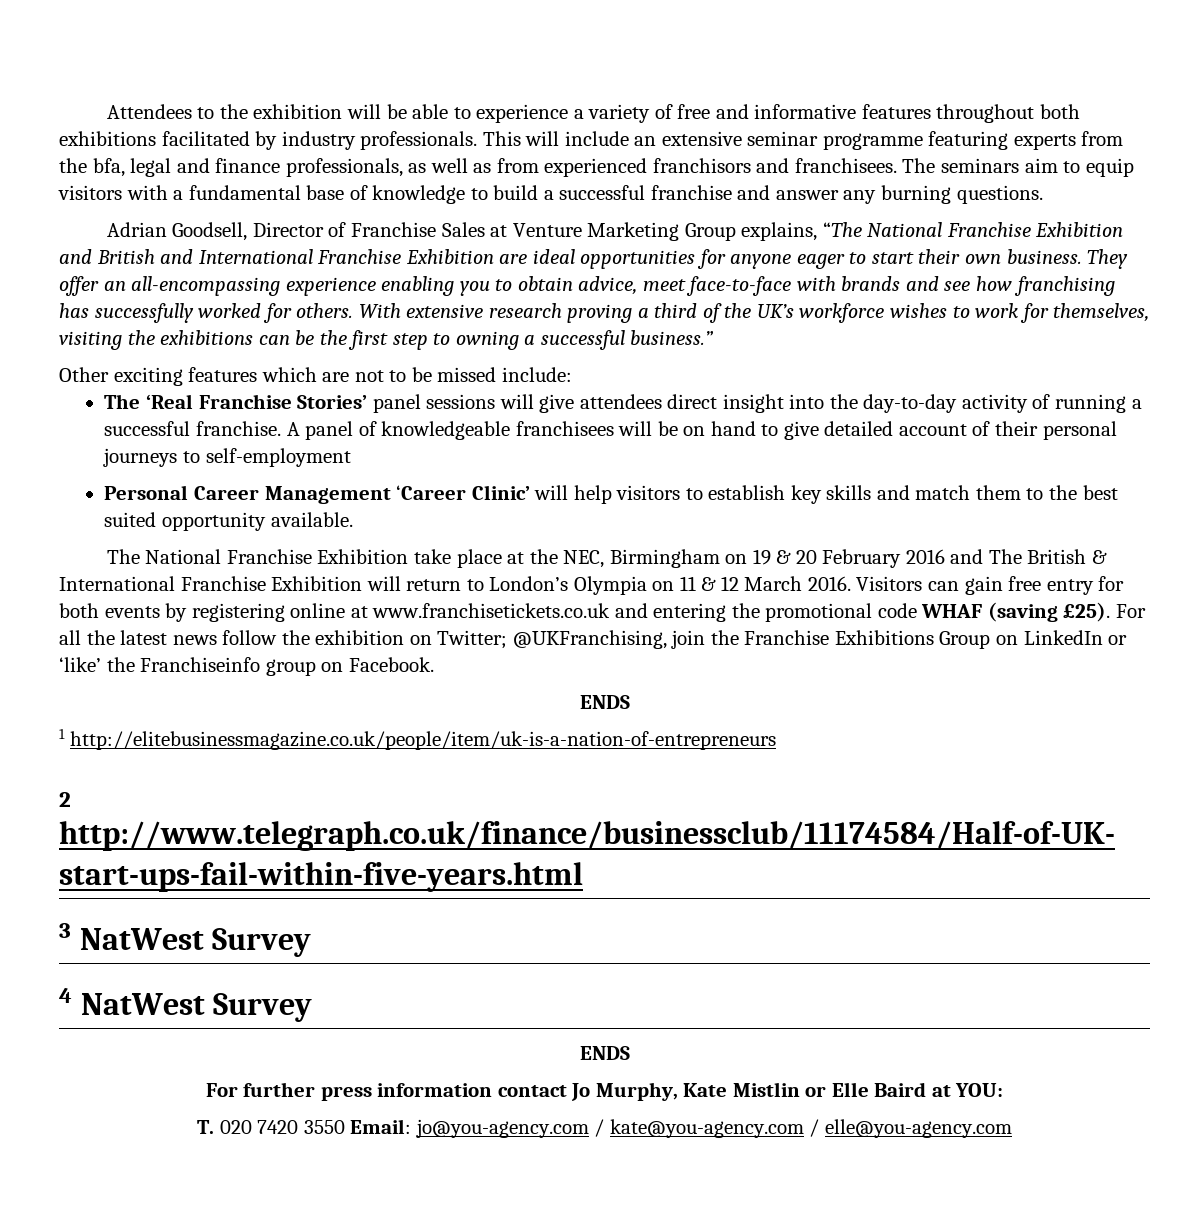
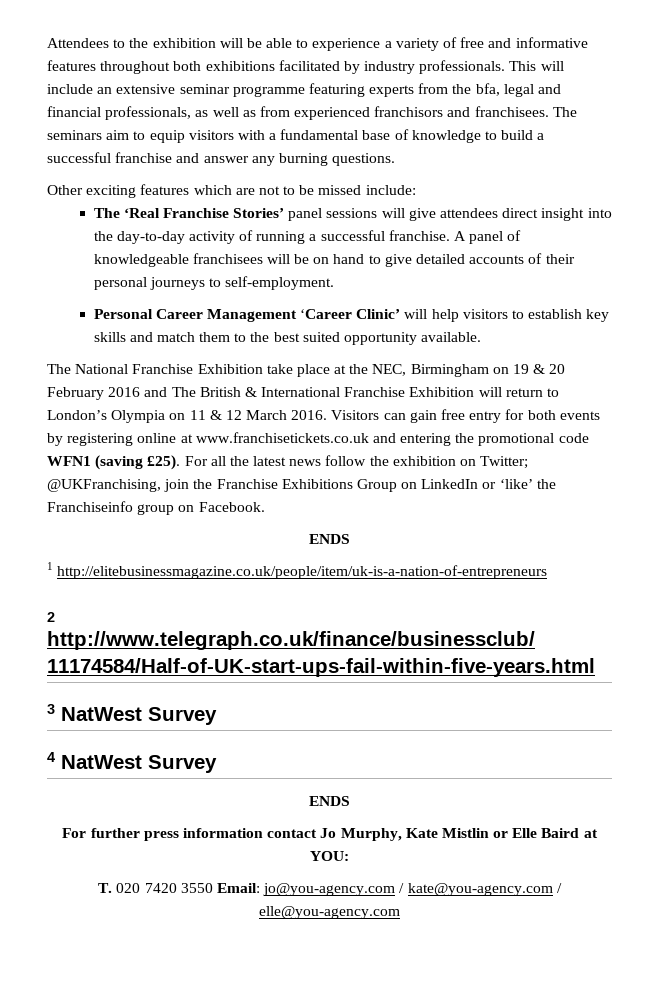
[215,158,281,173] finance -> [47,106,101,117] financial
[106,222,1124,241] [59,249,1129,269] [59,276,1115,296] [59,303,1150,323] [59,330,715,350] // Adrian Goodsell, Director of Franchise Sales at Venture Marketing Group explains, “The National Franchise Exhibition and British and International Franchise Exhibition are ideal opportunities for anyone eager to start their own business. They offer an all-encompassing experience enabling you to obtain advice, meet face-to-face with brands and see how franchising has successfully worked for others. With extensive research proving a third of the UK’s workforce wishes to work for themselves, visiting the exhibitions can be the first step to owning a successful business.” -> (396, 159) none
[898,424,967,436] account -> [469,255,525,264] accounts
[205,448,351,467] self-employment -> [225,276,335,290] self-employment.
[921,604,983,618] WHAF -> [47,456,91,466] WFN1

